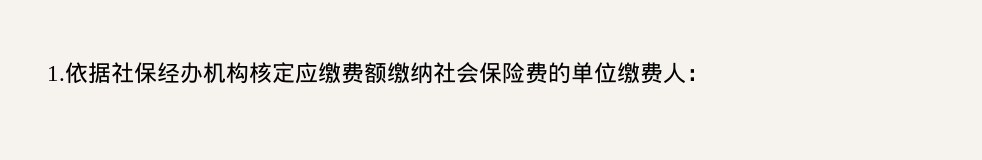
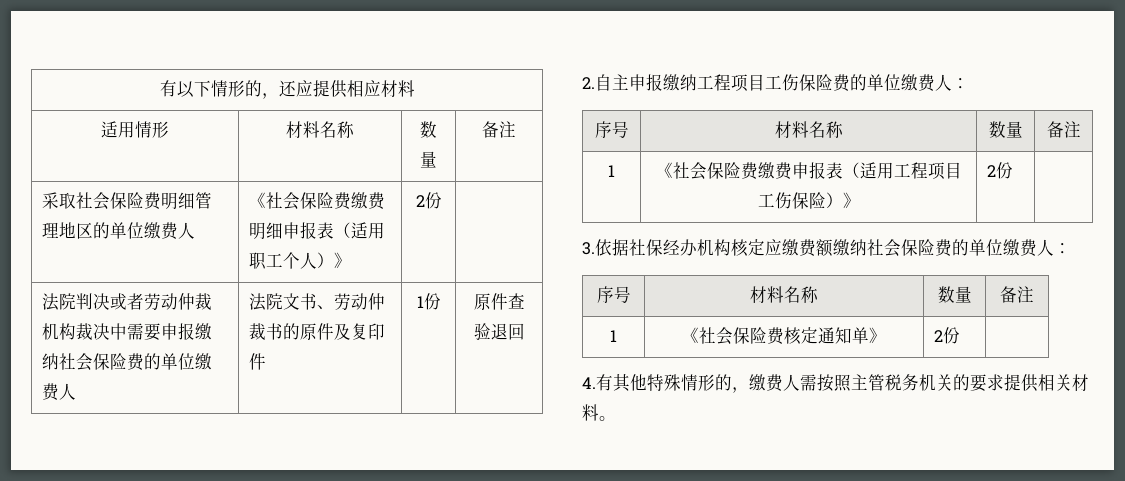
[47,66,65,81] 1. -> [159,80,415,99] [101,121,169,138] [286,121,354,139] [420,121,437,138] [420,151,437,168] [482,121,516,138] [41,192,212,210] [41,222,195,240] [248,192,385,210] [248,222,385,240] [248,252,351,270] [415,192,442,209] [41,293,212,311] [41,323,212,341] [41,353,212,371] [41,383,76,401] [248,293,385,311] [248,323,385,341] [248,353,266,370] [416,293,441,310] [473,293,525,310] [473,323,525,340] [582,74,969,92] [594,121,629,138] [774,121,843,139] [988,121,1023,138] [1046,121,1081,138] [608,165,615,177] [655,162,962,180] [757,192,860,209] [986,162,1013,179] [582,242,595,255] 有以下情形的，还应提供相应材料 // 适用情形 | 材料名称 | 数量 | 备注 // 采取社会保险费明细管理地区的单位缴费人 | 《社会保险费缴费明细申报表（适用职工个人）》 | 2份 | // 法院判决或者劳动仲裁机构裁决中需要申报缴纳社会保险费的单位缴费人 | 法院文书、劳动仲裁书的原件及复印件 | 1份 | 原件查验退回 // 2.自主申报缴纳工程项目工伤保险费的单位缴费人： // 序号 | 材料名称 | 数量 | 备注 // 1 | 《社会保险费缴费申报表（适用工程项目工伤保险）》 | 2份 | // 3.
(709, 75) none -> [596,286,631,303] [750,286,818,304] [937,286,972,303] [1000,286,1034,303] [610,330,617,342] [682,327,886,345] [933,327,960,344] [582,374,1089,393] [582,404,616,421] // 序号 | 材料名称 | 数量 | 备注 // 1 | 《社会保险费核定通知单》 | 2份 | // 4.有其他特殊情形的，缴费人需按照主管税务机关的要求提供相关材料。

